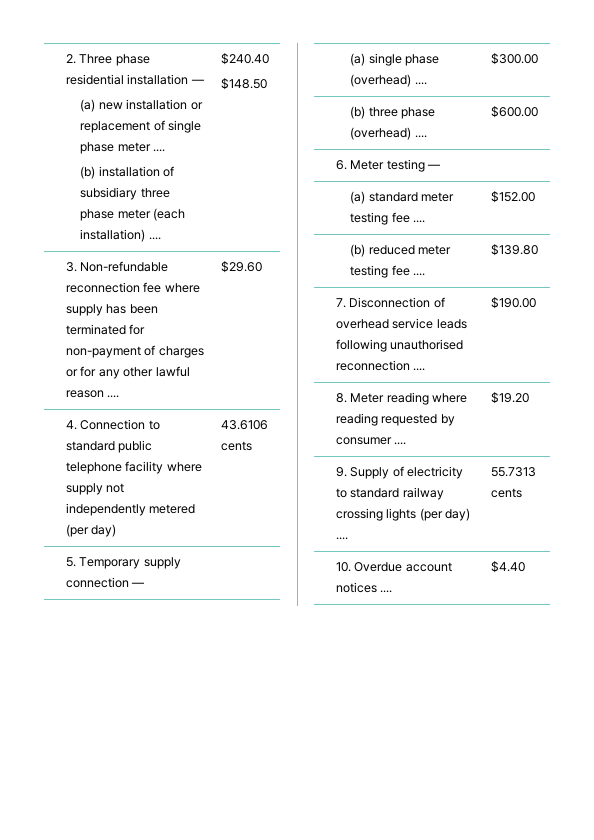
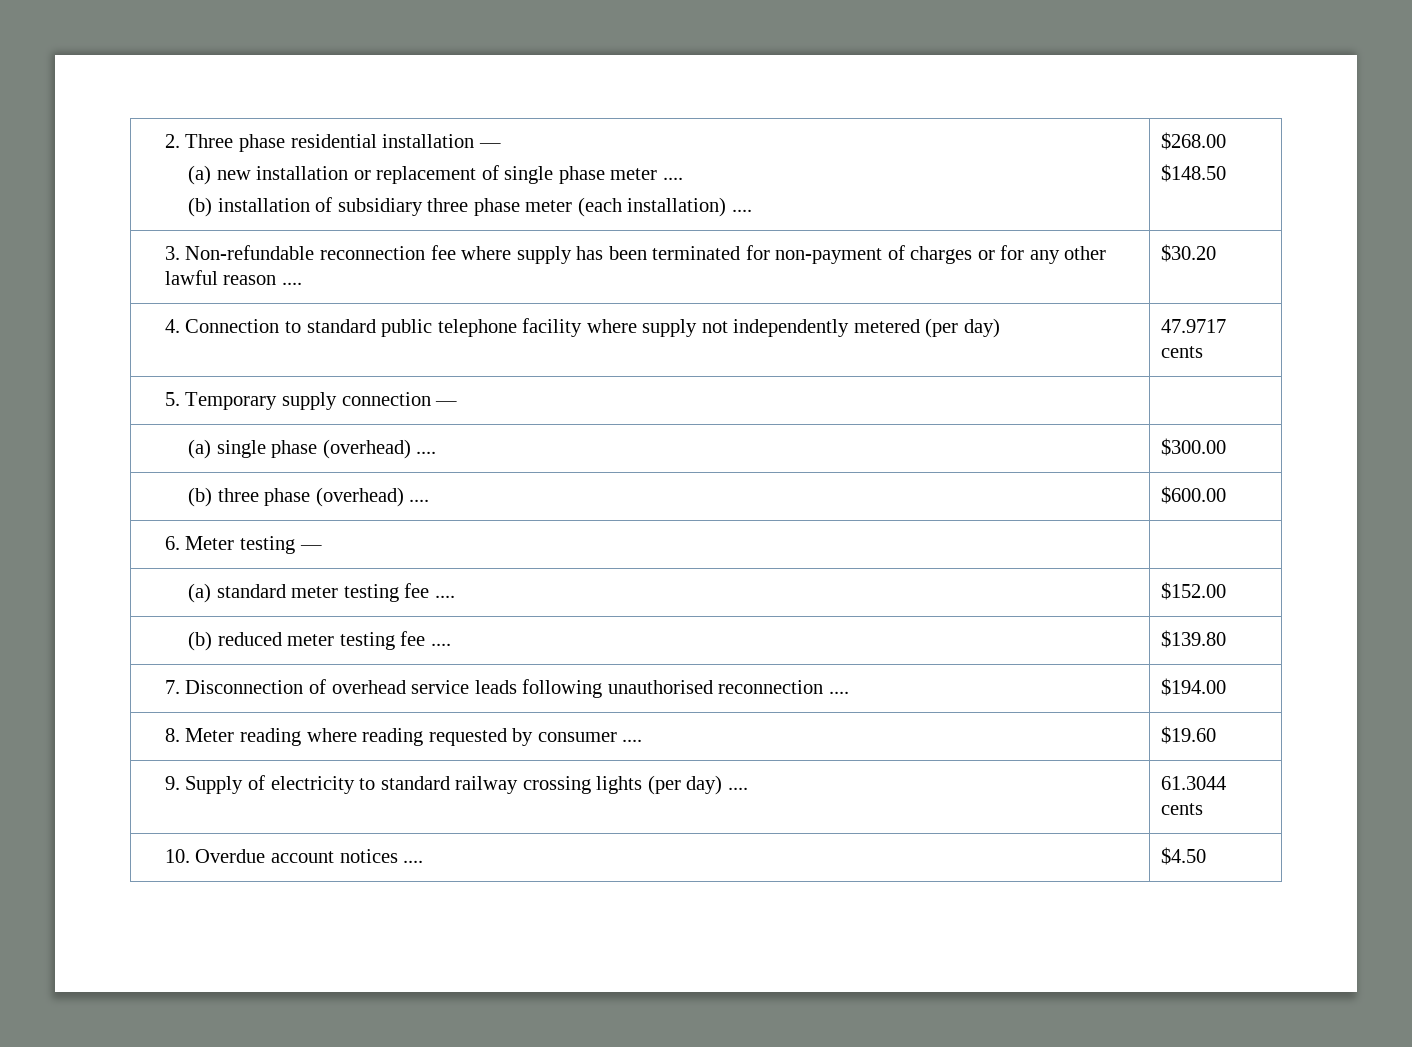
[220,53,269,65] $240.40 -> [1160,132,1226,150] $268.00
[220,261,262,273] $29.60 -> [1160,244,1216,262] $30.20
[220,420,268,430] 43.6106 -> [1160,319,1226,333] 47.9717
[490,297,536,309] $190.00 -> [1160,678,1226,696] $194.00
[490,392,529,404] $19.20 -> [1160,726,1216,744] $19.60
[490,467,536,477] 55.7313 -> [1160,776,1226,790] 61.3044
[490,561,525,573] $4.40 -> [1160,847,1206,865] $4.50

